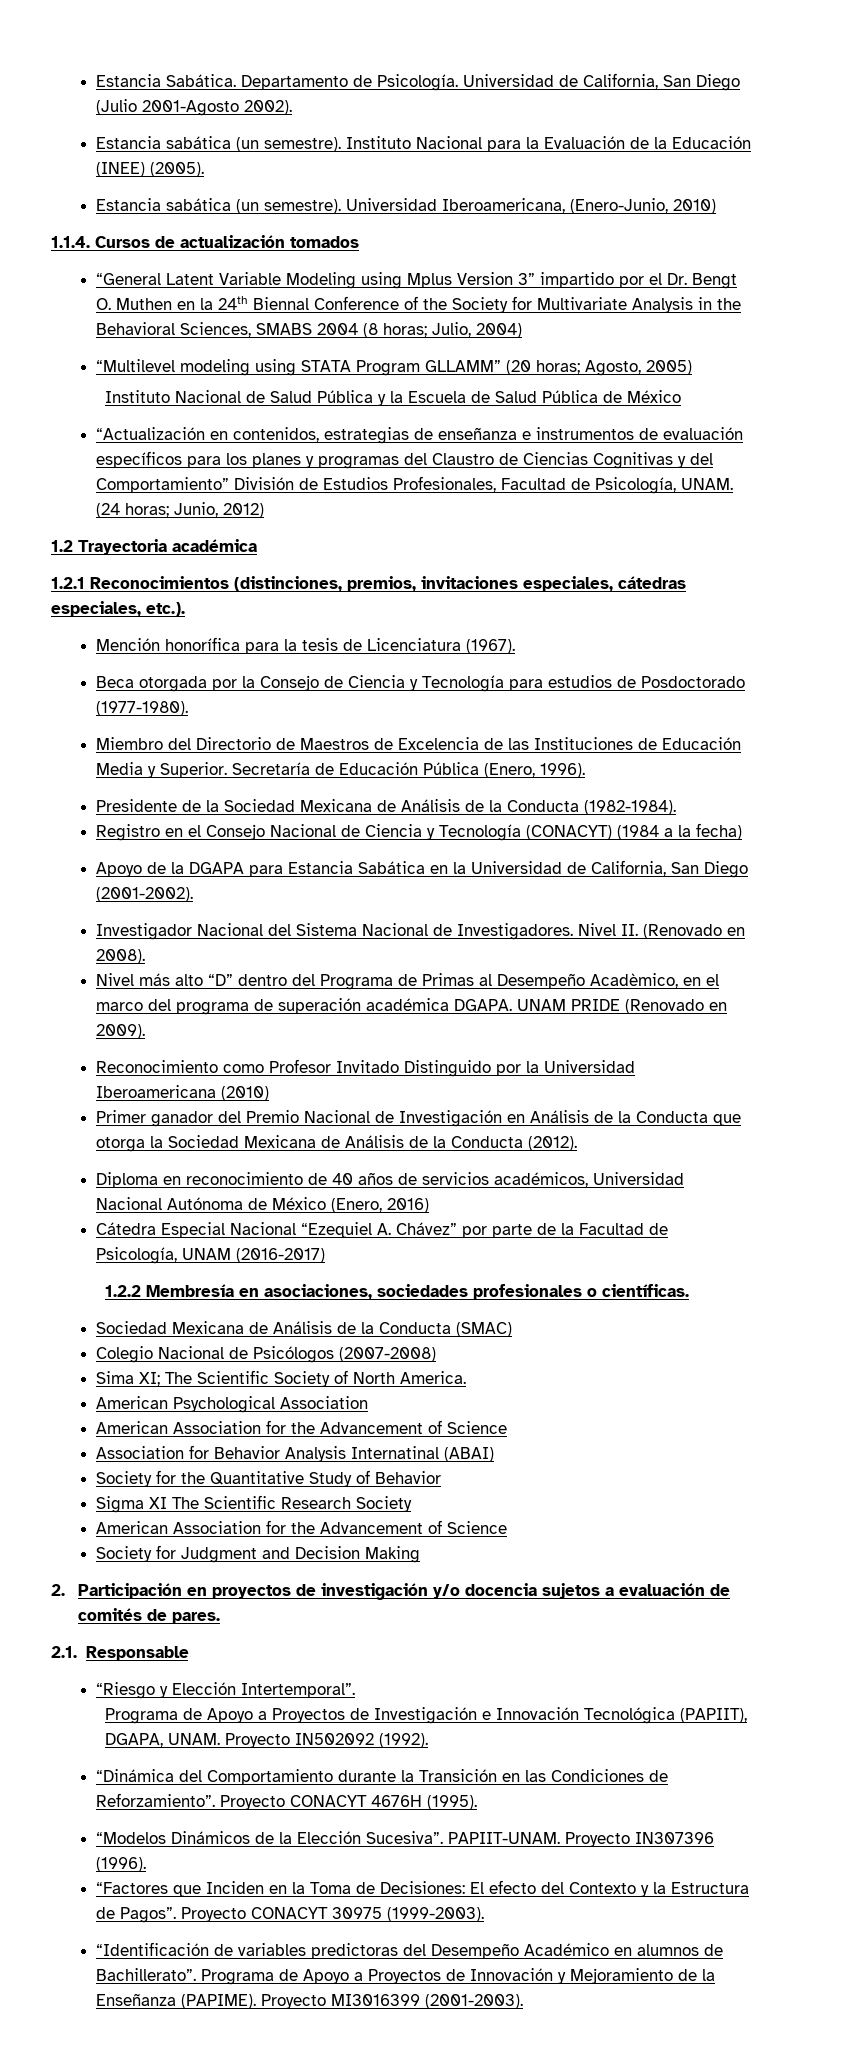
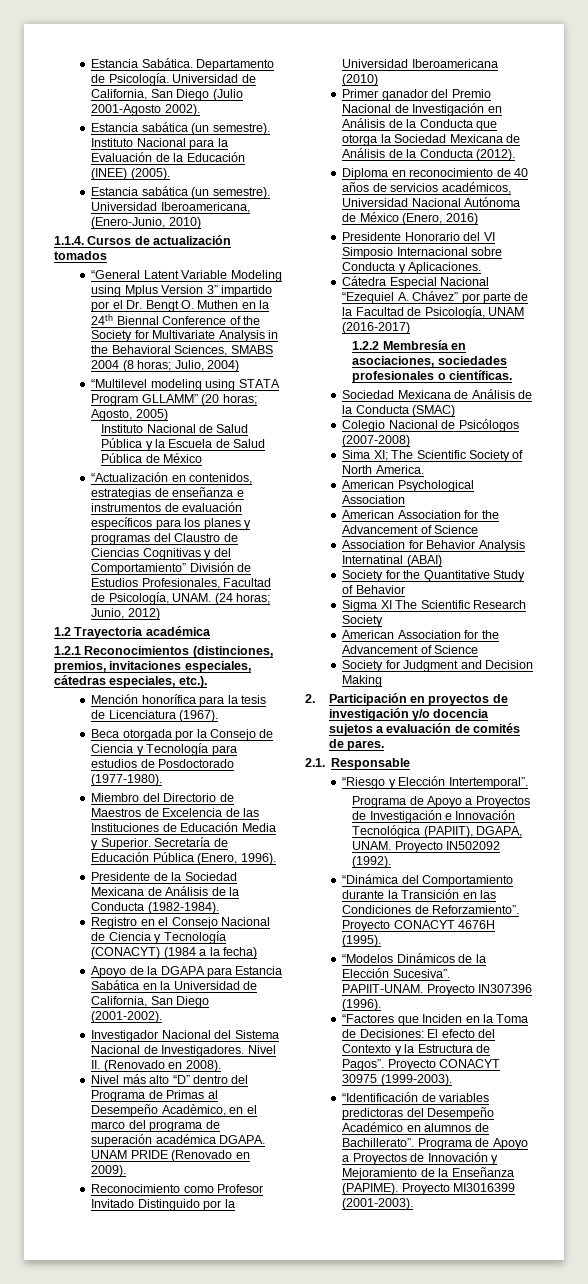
(430, 1205) none -> [342,232,495,241] [342,247,503,259] [342,262,482,274] // Presidente Honorario del VI Simposio Internacional sobre Conducta y Aplicaciones.

